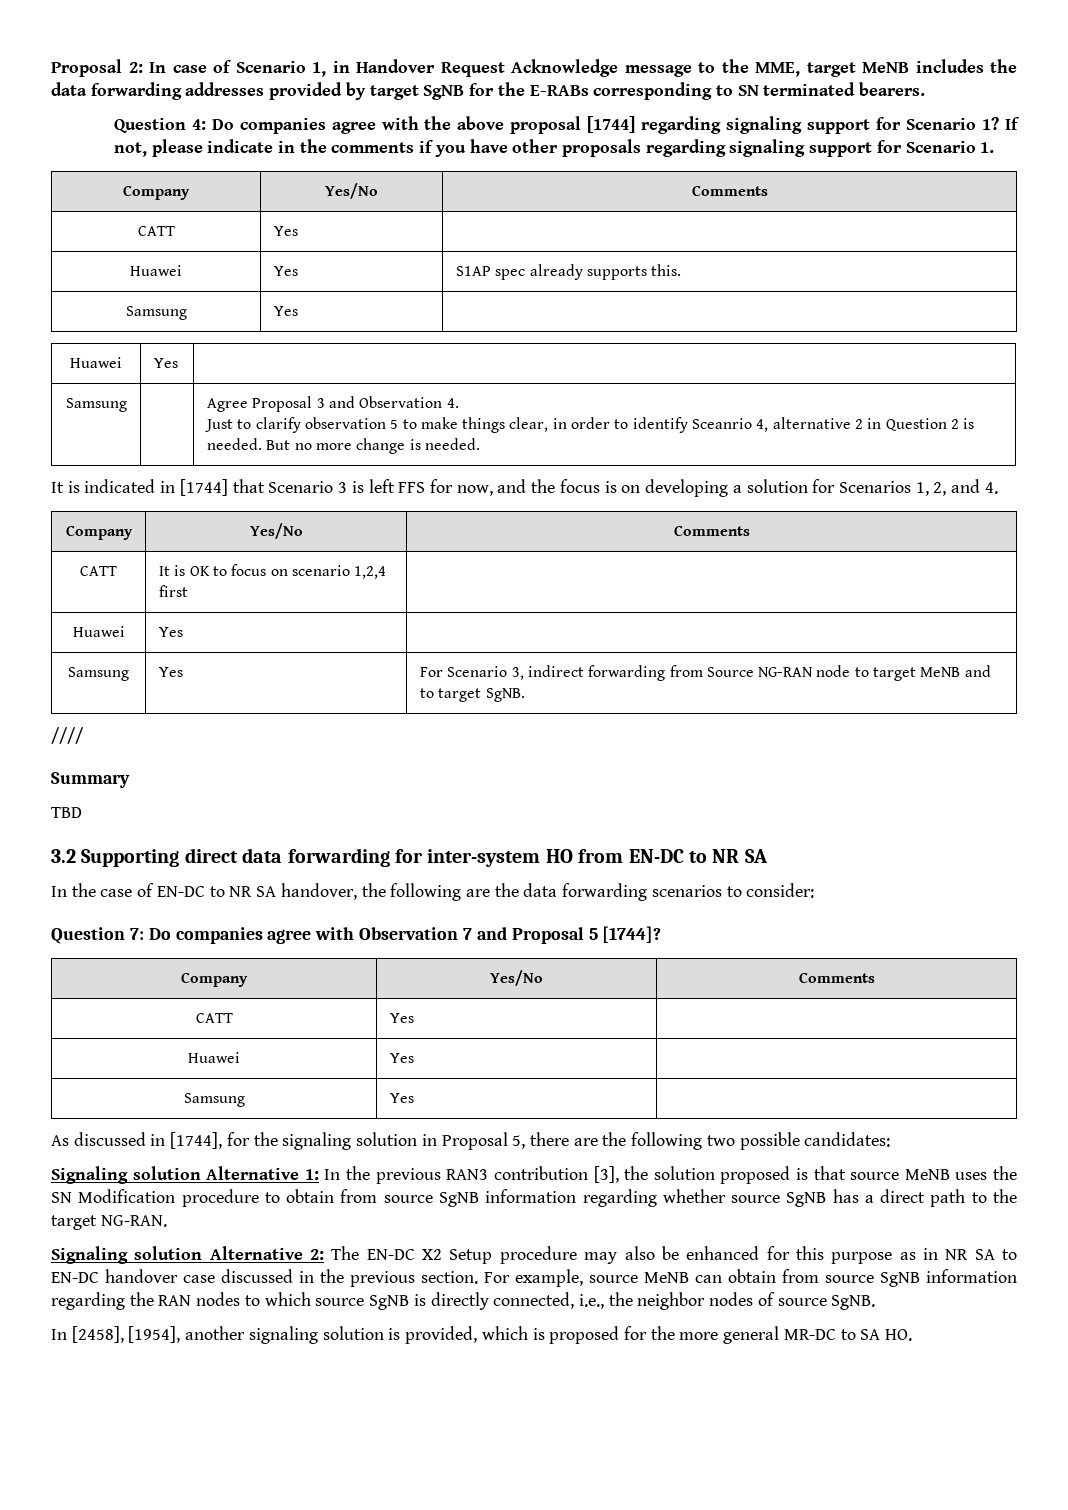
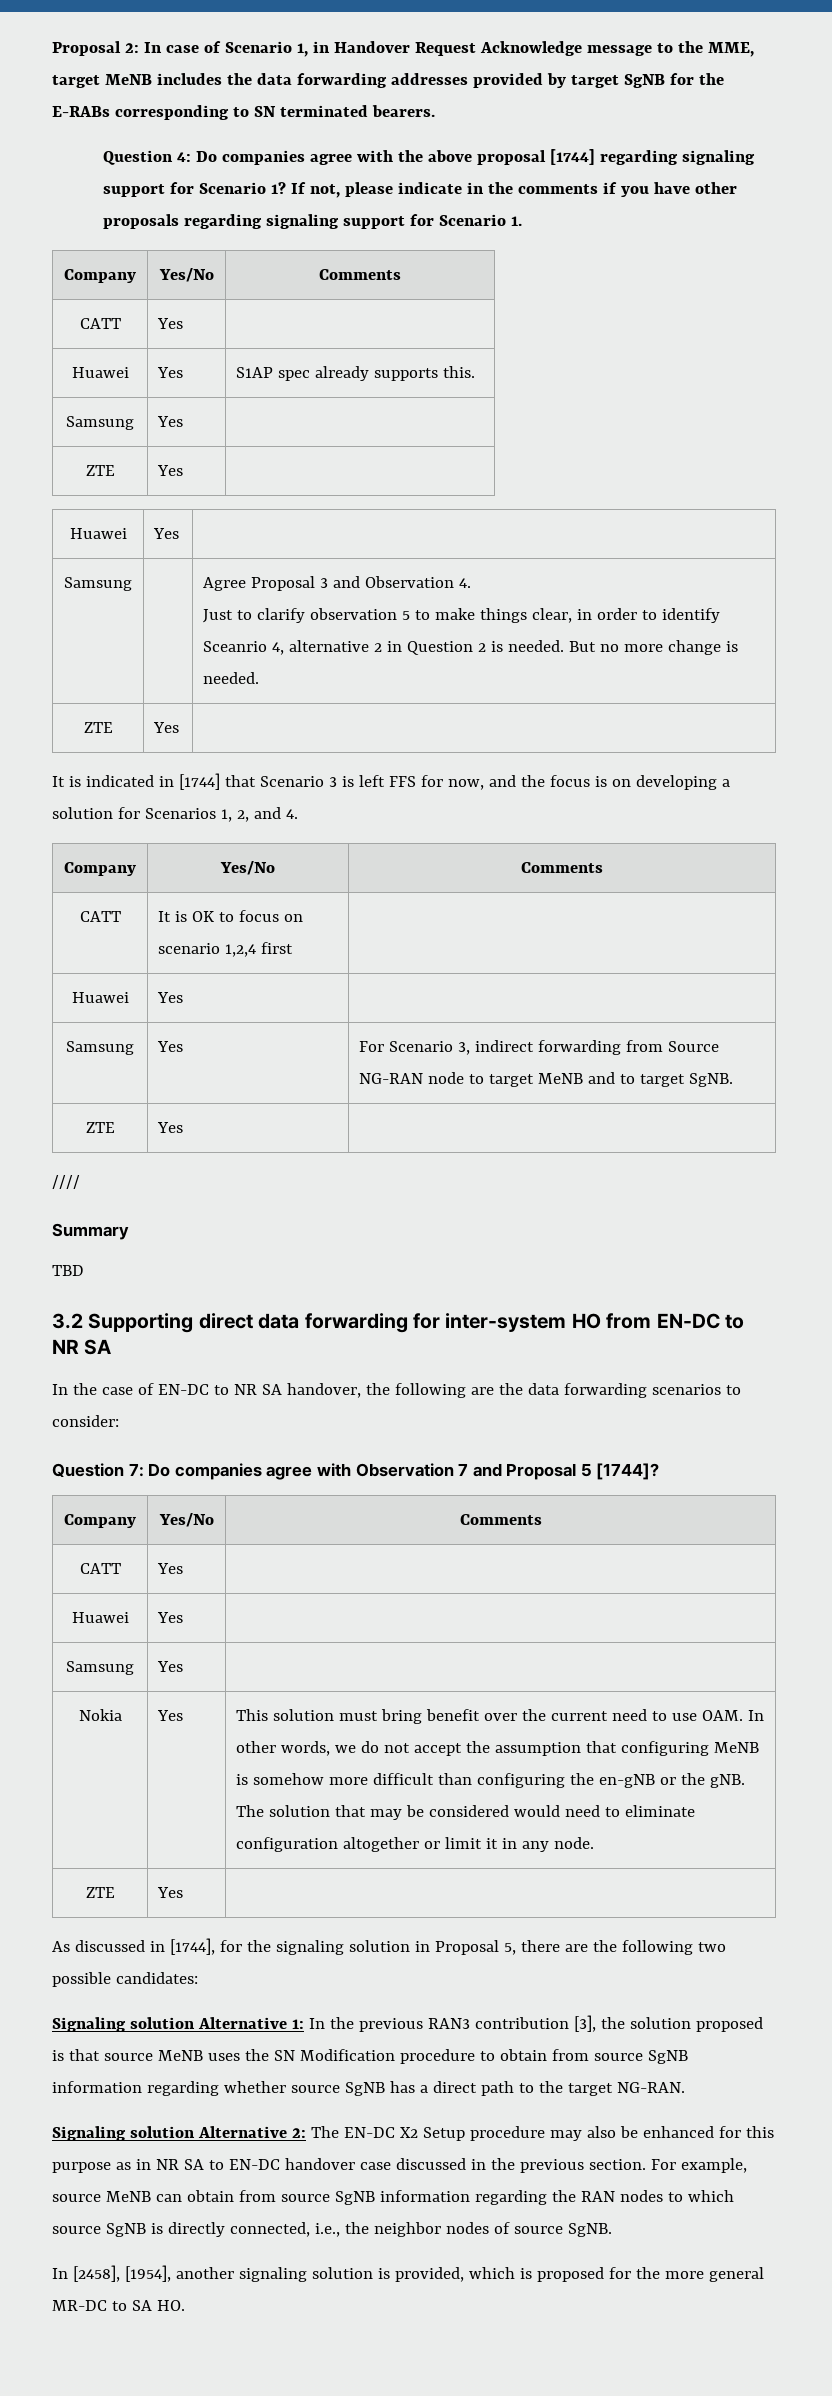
(298, 311) none -> [85,465,115,476] [157,465,184,476] // ZTE | Yes |
(480, 444) none -> [83,722,113,733] [153,722,180,733] // ZTE | Yes |
(525, 695) none -> [85,1122,115,1133] [157,1122,184,1133] // ZTE | Yes |
(414, 1098) none -> [78,1709,122,1721] [157,1710,184,1721] [236,1709,765,1724] [236,1741,760,1756] [236,1773,746,1788] [236,1805,696,1820] [236,1837,595,1852] [85,1887,115,1898] [157,1887,184,1898] // Nokia | Yes | This solution must bring benefit over the current need to use OAM. In other words, we do not accept the assumption that configuring MeNB is somehow more difficult than configuring the en-gNB or the gNB. The solution that may be considered would need to eliminate configuration altogether or limit it in any node. // ZTE | Yes |

